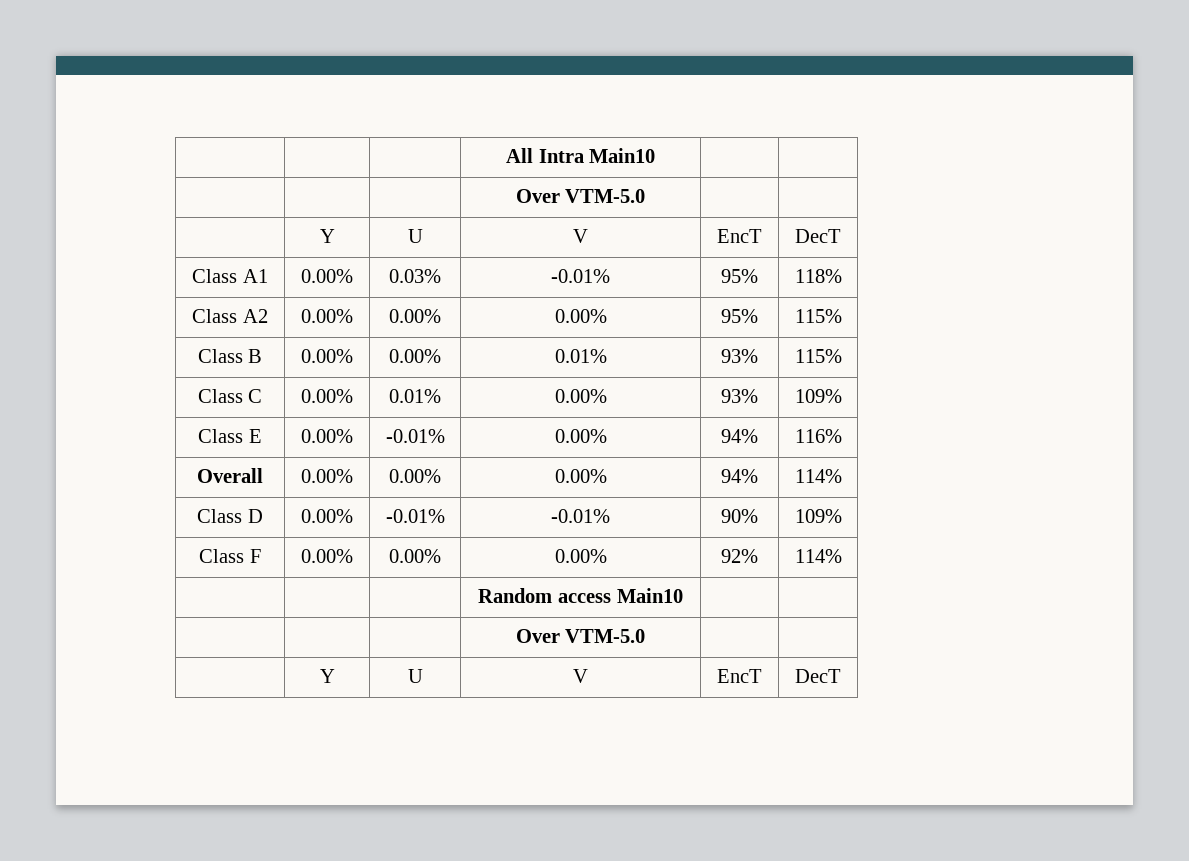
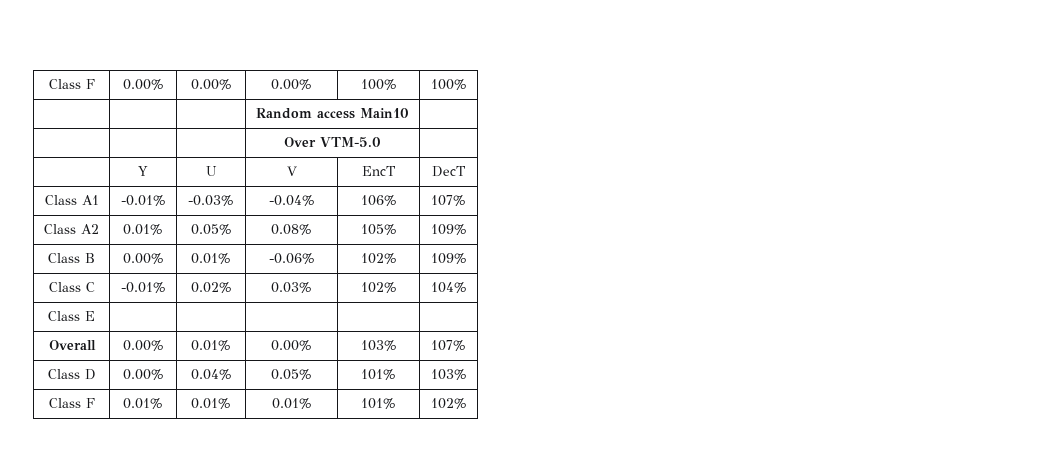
[505,148,656,163] [515,189,646,203] | | | All Intra Main10 | | // | | | Over VTM-5.0 | | -> [48,79,95,89] [122,79,164,90] [190,79,232,90] [271,79,312,90] [360,79,397,90] [430,79,467,90] [256,108,409,119] [284,137,381,147] Class F | 0.00% | 0.00% | 0.00% | 100% | 100% // | | | Random access Main10 | // | | | Over VTM-5.0 |
[301,269,353,283] [389,269,441,283] [551,269,610,283] [721,269,758,283] [794,269,842,283] [192,309,268,323] [301,309,353,323] [389,309,441,323] [554,309,607,323] [721,309,758,323] [794,309,842,323] | 0.00% | 0.03% | -0.01% | 95% | 118% // Class A2 | 0.00% | 0.00% | 0.00% | 95% | 115% -> [120,195,166,206] [188,195,234,206] [268,195,315,206] [360,195,397,206] [431,195,466,206] [44,224,99,234] [123,224,163,235] [190,224,232,235] [271,224,312,235] [360,224,397,235] [430,224,467,235] | -0.01% | -0.03% | -0.04% | 106% | 107% // Class A2 | 0.01% | 0.05% | 0.08% | 105% | 109%
[389,349,441,363] [554,349,607,363] [721,349,758,363] [794,349,842,363] | 0.00% | 0.01% | 93% | 115% -> [191,253,231,264] [268,253,315,264] [360,253,397,264] [430,253,467,264] | 0.01% | -0.06% | 102% | 109%
[301,389,353,403] [389,389,441,403] [554,389,607,403] [721,389,758,403] [794,389,842,403] [198,429,262,443] [301,429,353,443] [385,429,445,443] [554,429,607,443] [721,429,758,443] [794,429,842,443] [197,468,263,483] [301,469,353,483] [389,469,441,483] [554,469,607,483] [721,469,758,483] [794,469,842,483] [197,509,263,523] [301,509,353,523] [385,509,445,523] [551,509,610,523] [721,509,758,523] [794,509,842,523] [199,549,261,563] [301,549,353,563] [389,549,441,563] [554,549,607,563] [721,549,758,563] [794,549,842,563] [478,588,683,603] [515,629,646,643] [319,669,335,683] [407,669,423,683] [573,669,588,683] [717,669,762,683] [795,669,841,683] 0.00% | 0.01% | 0.00% | 93% | 109% // Class E | 0.00% | -0.01% | 0.00% | 94% | 116% // Overall | 0.00% | 0.00% | 0.00% | 94% | 114% // Class D | 0.00% | -0.01% | -0.01% | 90% | 109% // Class F | 0.00% | 0.00% | 0.00% | 92% | 114% // | | | Random access Main10 | | // | | | Over VTM-5.0 | | // | Y | U | V | EncT | DecT -> [120,282,166,293] [190,282,232,293] [271,282,312,293] [360,282,397,293] [430,282,467,293] [48,311,95,321] [48,340,96,350] [122,340,164,351] [191,340,231,351] [271,340,312,351] [360,340,397,351] [431,340,466,351] [47,369,96,380] [122,369,164,380] [190,369,232,380] [271,369,312,380] [361,369,396,380] [430,369,467,380] [48,398,95,408] [123,398,163,409] [191,398,231,409] [271,398,312,409] [361,398,396,409] [430,398,467,409] -0.01% | 0.02% | 0.03% | 102% | 104% // Class E | | | | | // Overall | 0.00% | 0.01% | 0.00% | 103% | 107% // Class D | 0.00% | 0.04% | 0.05% | 101% | 103% // Class F | 0.01% | 0.01% | 0.01% | 101% | 102%

